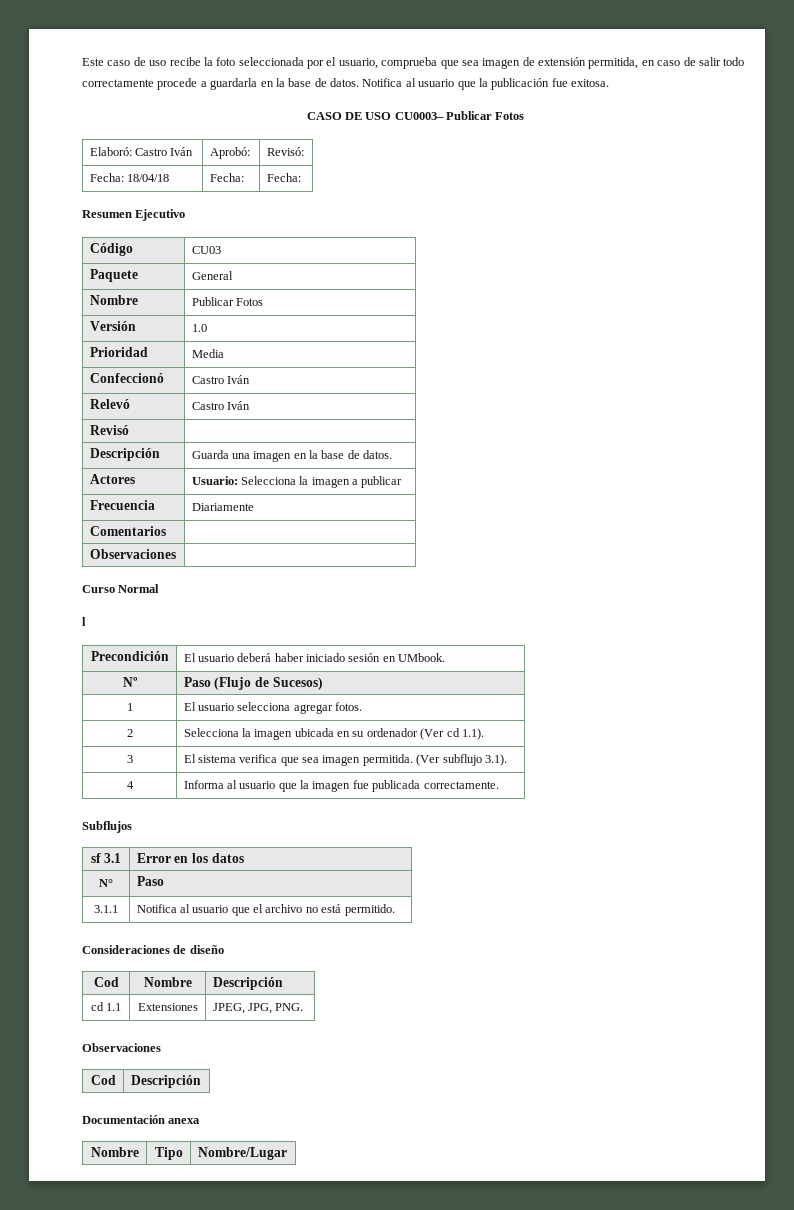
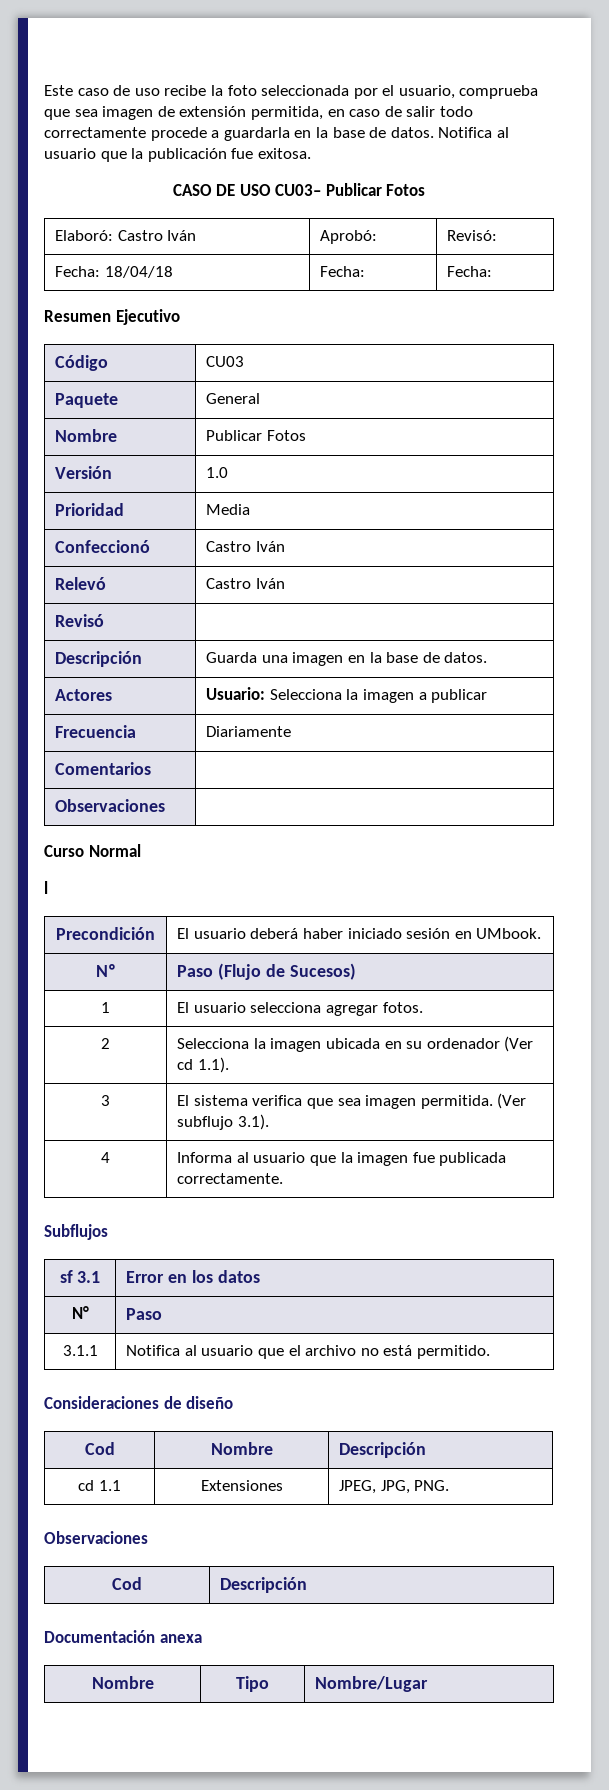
[394,112,444,120] CU0003– -> [275,184,322,196] CU03–

